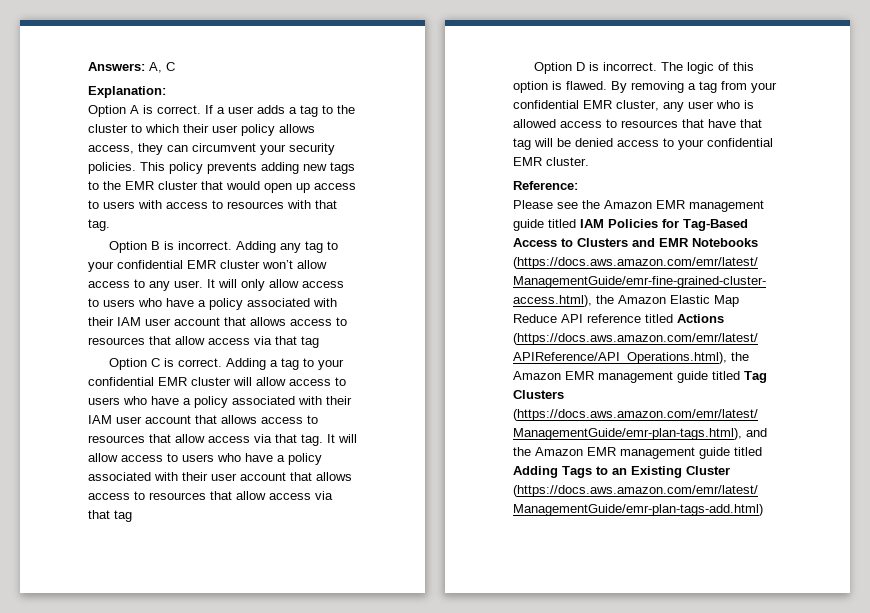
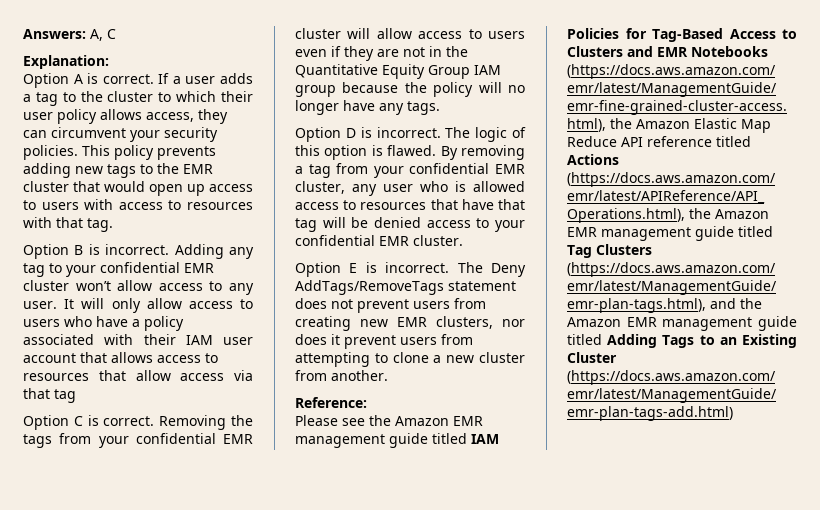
[226,358,315,370] Adding a tag to -> [159,415,253,430] [23,433,92,448] Removing the tags from
[123,396,352,408] [88,415,318,424] [88,434,357,446] [88,453,322,465] [88,472,352,481] [88,491,333,500] [88,510,132,522] who have a policy associated with their IAM user account that allows access to resources that allow access via that tag. It will allow access to users who have a policy associated with their user account that allows access to resources that allow access via that tag -> [295,46,468,61] [295,64,501,79] [295,82,525,97] [295,100,440,115] even if they are not in the Quantitative Equity Group IAM group because the policy will no longer have any tags.
(589, 161) none -> [295,262,526,277] [295,280,516,295] [295,298,486,313] [295,316,525,331] [295,334,473,349] [295,352,525,367] [295,370,388,381] // Option E is incorrect. The Deny AddTags/RemoveTags statement does not prevent users from creating new EMR clusters, nor does it prevent users from attempting to clone a new cluster from another.

